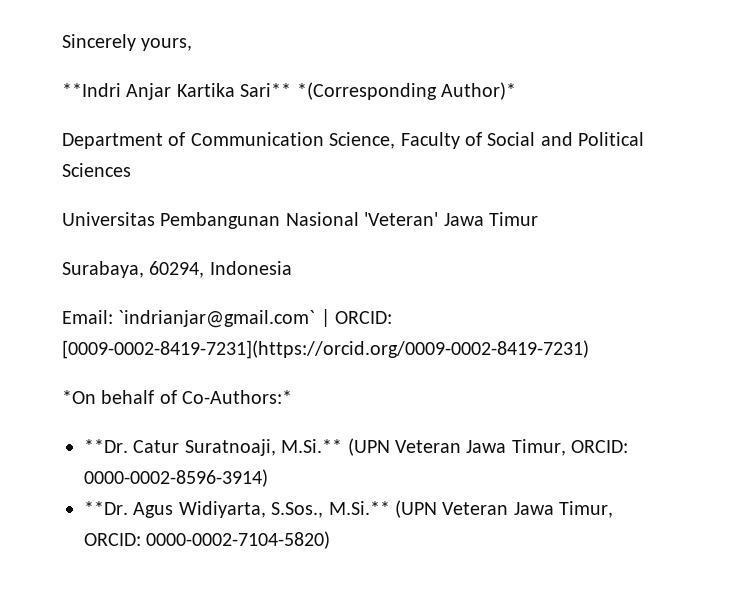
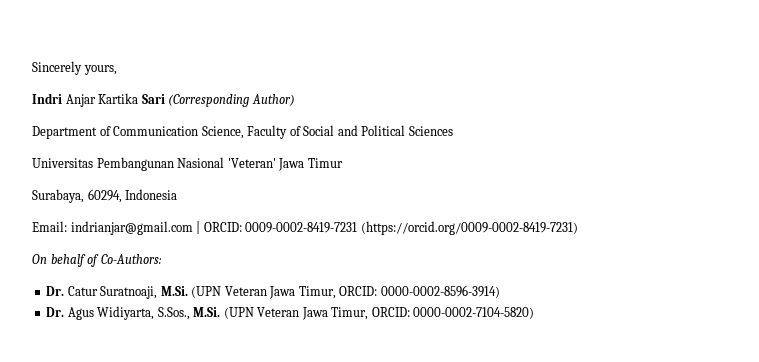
[62,83,121,97] **Indri -> [32,93,62,104] Indri
[240,82,516,100] Sari** *(Corresponding Author)* -> [141,94,295,107] Sari (Corresponding Author)
[118,310,316,328] `indrianjar@gmail.com` -> [70,221,193,235] indrianjar@gmail.com
[62,340,589,359] [62,390,293,404] [84,439,128,453] [0009-0002-8419-7231](https://orcid.org/0009-0002-8419-7231) // *On behalf of Co-Authors:* // **Dr. -> [245,221,578,235] [32,254,162,267] [46,286,65,296] 0009-0002-8419-7231 (https://orcid.org/0009-0002-8419-7231) // On behalf of Co-Authors: // Dr.
[281,439,343,453] M.Si.** -> [160,286,188,296] M.Si.
[84,501,128,515] **Dr. -> [46,307,65,317] Dr.
[328,501,390,515] M.Si.** -> [193,307,221,317] M.Si.

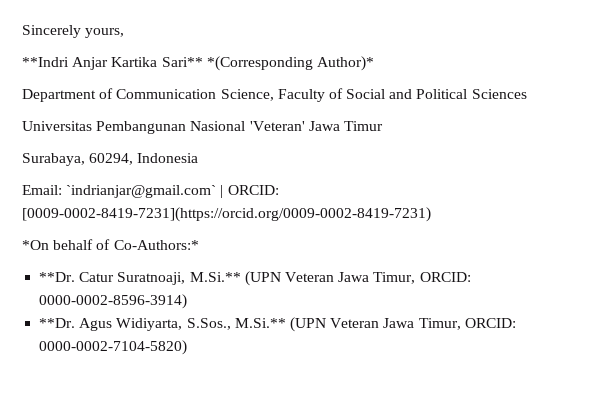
[32,93,62,104] Indri -> [22,57,69,67] **Indri
[141,94,295,107] Sari (Corresponding Author) -> [161,56,374,71] Sari** *(Corresponding Author)*
[70,221,193,235] indrianjar@gmail.com -> [66,185,217,198] `indrianjar@gmail.com`
[245,221,578,235] [32,254,162,267] [46,286,65,296] 0009-0002-8419-7231 (https://orcid.org/0009-0002-8419-7231) // On behalf of Co-Authors: // Dr. -> [22,207,431,222] [22,239,199,250] [39,272,76,282] [0009-0002-8419-7231](https://orcid.org/0009-0002-8419-7231) // *On behalf of Co-Authors:* // **Dr.
[160,286,188,296] M.Si. -> [189,272,241,282] M.Si.**
[46,307,65,317] Dr. -> [39,318,76,328] **Dr.
[193,307,221,317] M.Si. -> [234,318,286,328] M.Si.**

